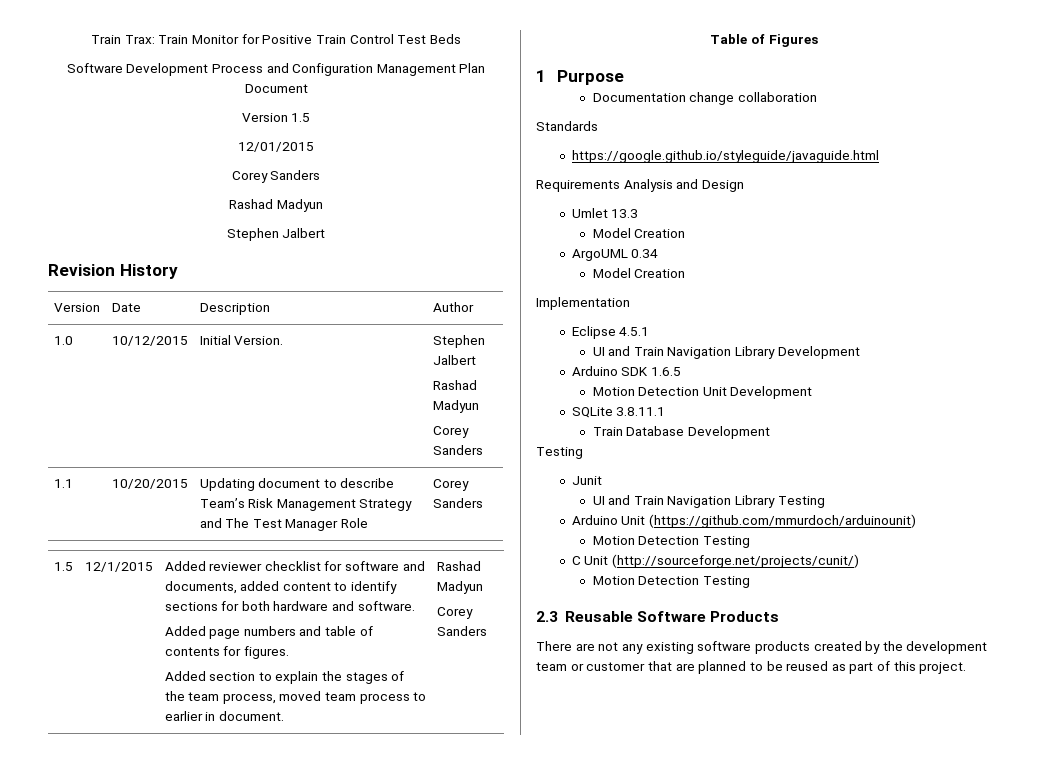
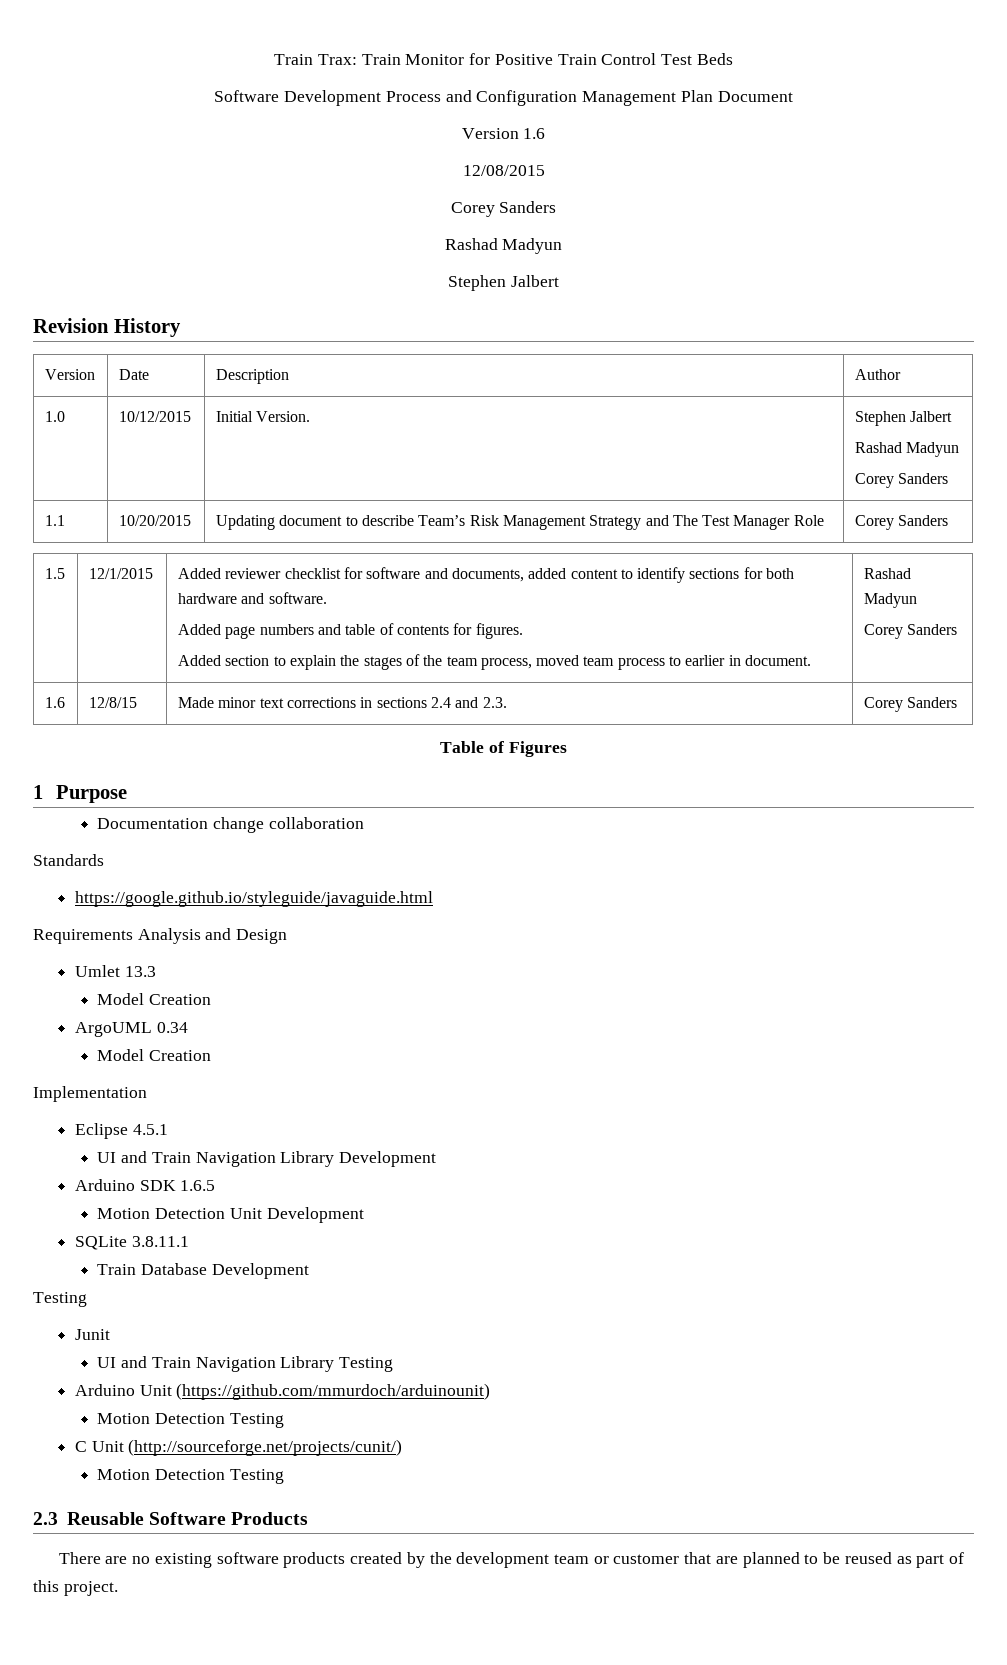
[291,113,311,122] [238,142,314,152] 1.5 // 12/01/2015 -> [523,128,546,139] [462,165,545,176] 1.6 // 12/08/2015
(487, 631) none -> [44,697,65,708] [88,697,137,708] [177,697,507,708] [863,697,958,712] // 1.6 | 12/8/15 | Made minor text corrections in sections 2.4 and 2.3. | Corey Sanders
[598,642,643,654] not any -> [132,1556,151,1564] no

